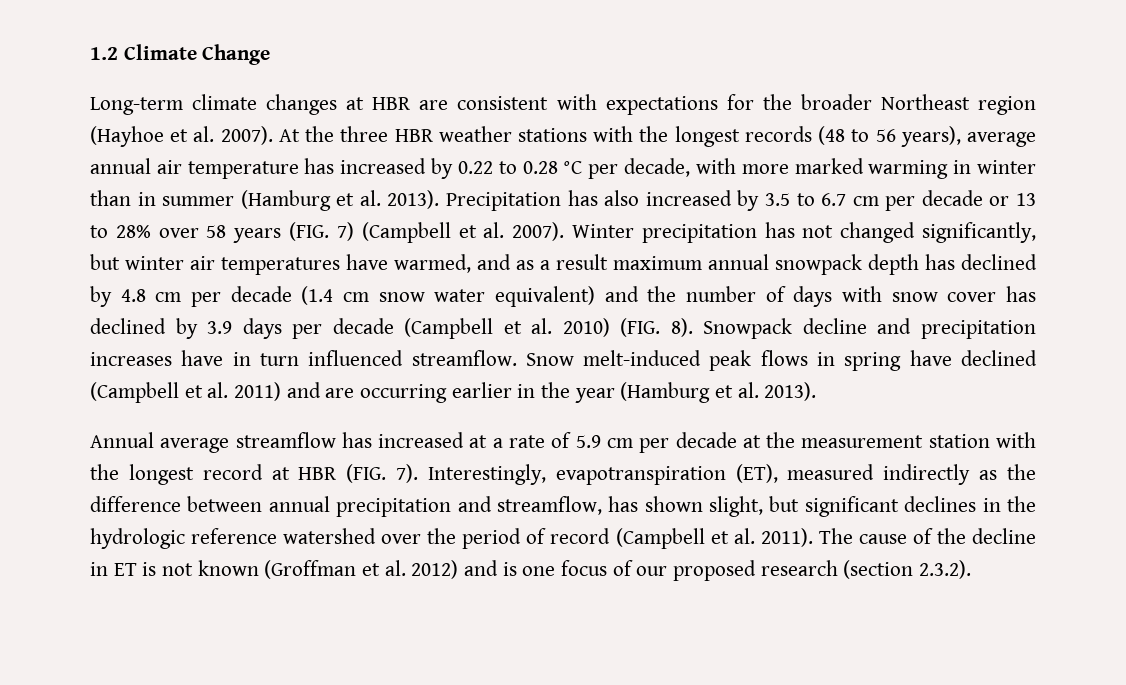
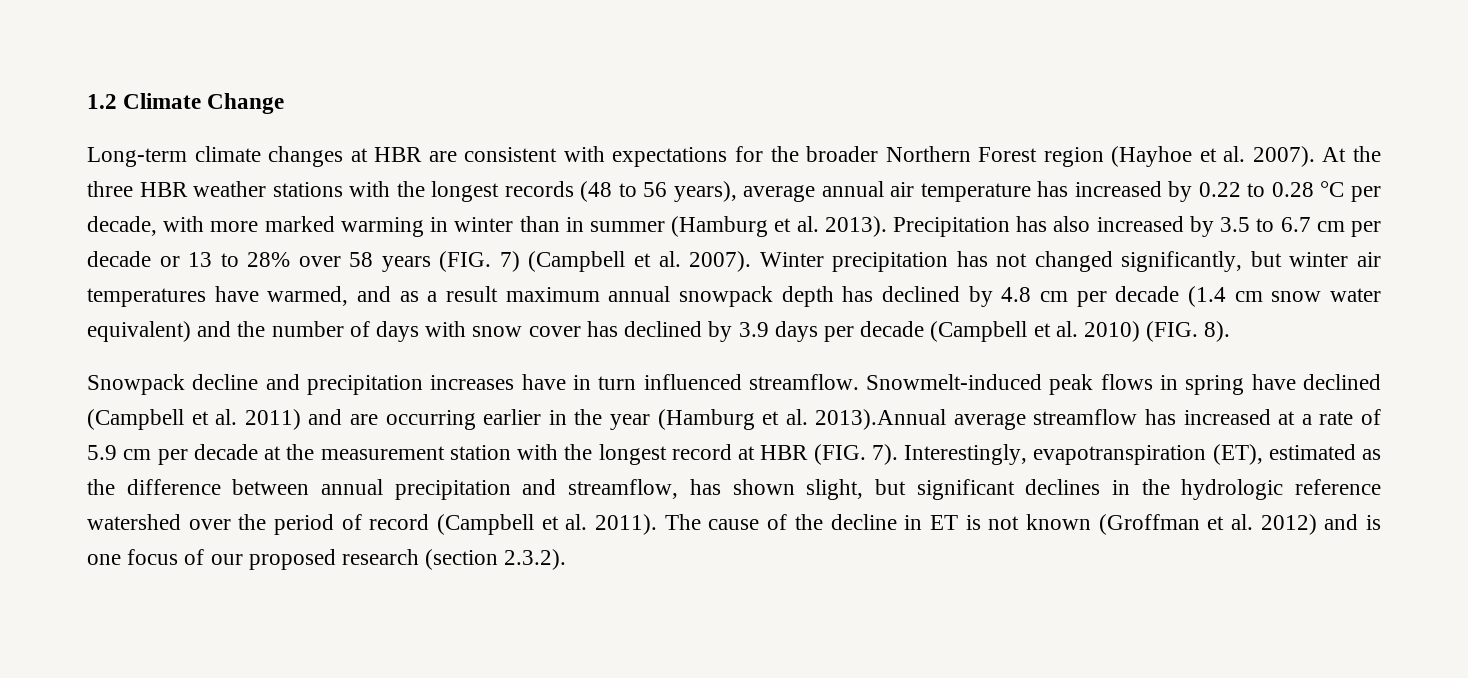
[880,94,970,110] Northeast -> [885,146,1038,162] Northern Forest
(693, 327) none -> (1231, 331) //
[525,350,702,366] Snow melt-induced -> [866,374,1043,390] Snowmelt-induced
[764,382,817,401] [90,432,154,448] 2013). // Annual -> [815,409,947,430] 2013).Annual
[787,464,971,485] measured indirectly -> [1268,444,1356,460] estimated

